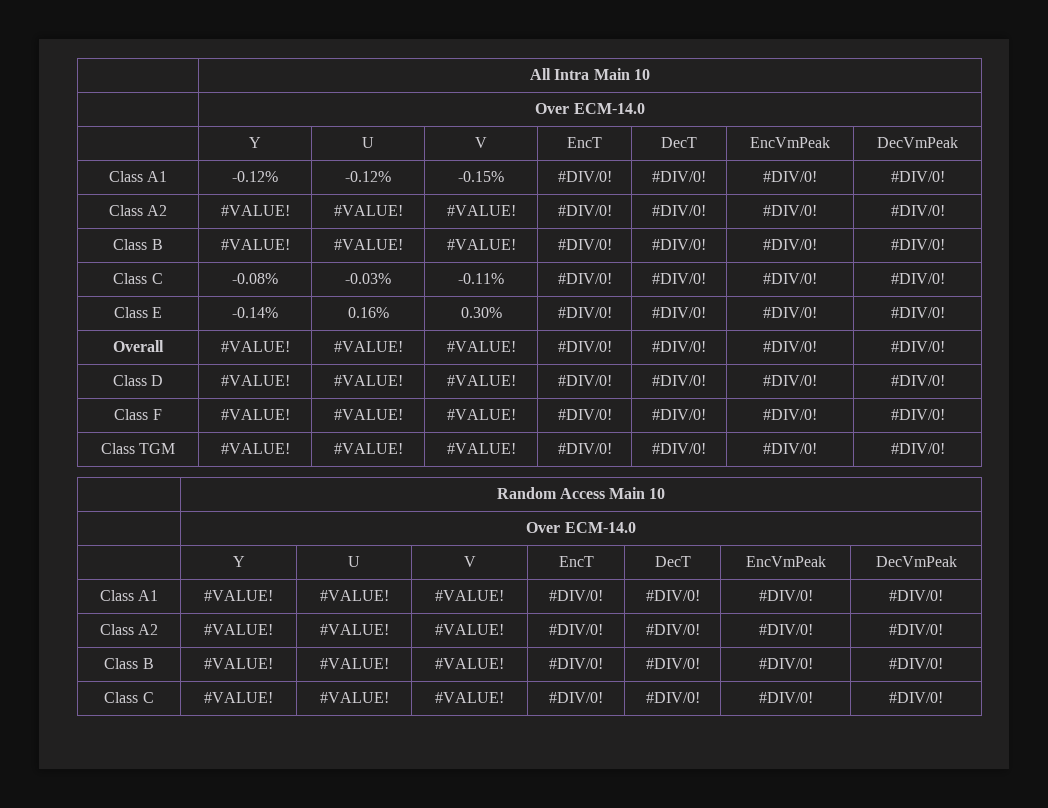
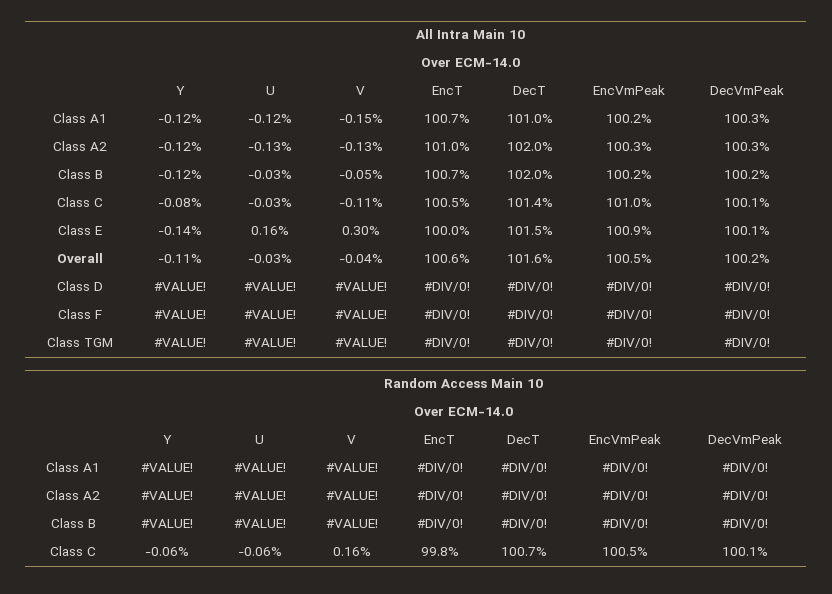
[557,171,612,182] [652,171,706,182] [763,171,817,182] [890,171,945,182] [108,205,168,216] [220,205,290,216] [333,205,403,216] [446,205,516,216] [557,205,612,216] [652,205,706,216] [763,205,817,216] [890,205,945,216] [113,239,163,250] [220,239,290,250] [333,239,403,250] [446,239,516,250] [557,239,612,250] [652,239,706,250] [763,239,817,250] [890,239,945,250] #DIV/0! | #DIV/0! | #DIV/0! | #DIV/0! // Class A2 | #VALUE! | #VALUE! | #VALUE! | #DIV/0! | #DIV/0! | #DIV/0! | #DIV/0! // Class B | #VALUE! | #VALUE! | #VALUE! | #DIV/0! | #DIV/0! | #DIV/0! | #DIV/0! -> [424,114,470,123] [506,114,553,123] [606,114,652,123] [723,114,770,123] [53,141,107,151] [157,142,202,151] [248,142,292,151] [338,142,383,151] [424,142,470,151] [506,142,553,151] [606,142,652,151] [723,142,770,151] [57,169,103,179] [157,170,202,179] [248,170,292,179] [338,170,383,179] [424,170,470,179] [506,170,553,179] [606,170,652,179] [723,170,770,179] 100.7% | 101.0% | 100.2% | 100.3% // Class A2 | -0.12% | -0.13% | -0.13% | 101.0% | 102.0% | 100.3% | 100.3% // Class B | -0.12% | -0.03% | -0.05% | 100.7% | 102.0% | 100.2% | 100.2%
[557,273,612,284] [652,273,706,284] [763,273,817,284] [890,273,945,284] #DIV/0! | #DIV/0! | #DIV/0! | #DIV/0! -> [424,198,470,207] [506,198,553,207] [606,198,652,207] [723,198,770,207] 100.5% | 101.4% | 101.0% | 100.1%
[557,307,612,318] [652,307,706,318] [763,307,817,318] [890,307,945,318] [113,340,164,352] [220,341,290,352] [333,341,403,352] [446,341,516,352] [557,341,612,352] [652,341,706,352] [763,341,817,352] [890,341,945,352] #DIV/0! | #DIV/0! | #DIV/0! | #DIV/0! // Overall | #VALUE! | #VALUE! | #VALUE! | #DIV/0! | #DIV/0! | #DIV/0! | #DIV/0! -> [424,226,470,235] [506,226,553,235] [606,226,652,235] [723,226,770,235] [57,253,103,263] [157,254,202,263] [248,254,292,263] [338,254,383,263] [424,254,470,263] [506,254,553,263] [606,254,652,263] [723,254,770,263] 100.0% | 101.5% | 100.9% | 100.1% // Overall | -0.11% | -0.03% | -0.04% | 100.6% | 101.6% | 100.5% | 100.2%
[204,692,273,703] [319,692,389,703] [435,692,504,703] [549,692,603,703] [645,692,700,703] [758,692,813,703] [889,692,943,703] #VALUE! | #VALUE! | #VALUE! | #DIV/0! | #DIV/0! | #DIV/0! | #DIV/0! -> [145,547,189,556] [237,547,282,556] [332,547,371,556] [420,547,459,556] [500,547,547,556] [602,547,648,556] [722,547,768,556] -0.06% | -0.06% | 0.16% | 99.8% | 100.7% | 100.5% | 100.1%

